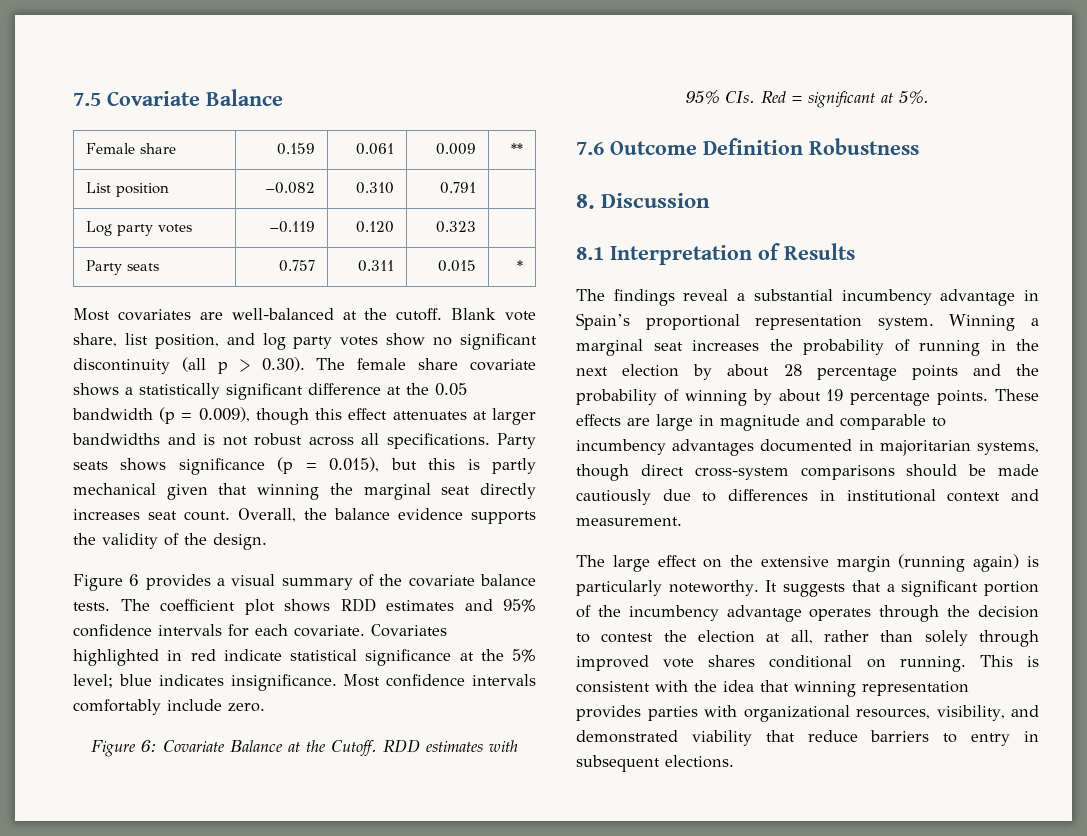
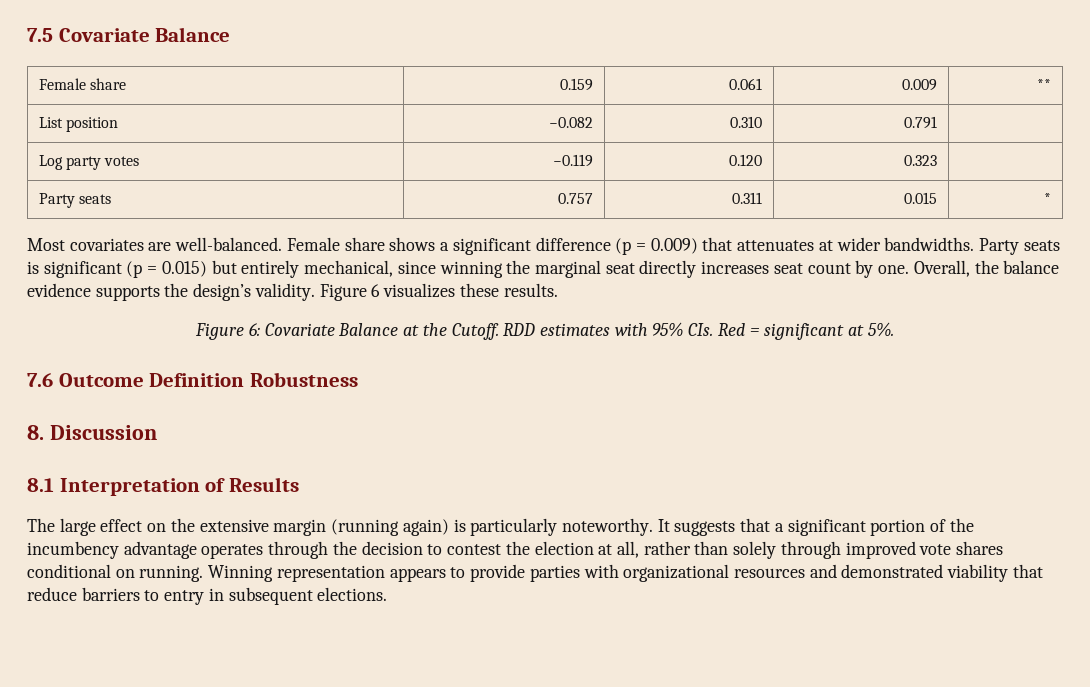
[231,308,536,321] [73,333,538,350] [73,357,536,374] well-balanced at the cutoff. Blank vote share, list position, and log party votes show no significant discontinuity (all p > 0.30). The female share covariate -> [175,237,385,251] well-balanced. Female share
[139,383,220,399] statistically -> (450, 246) none
[387,383,467,396] [72,407,536,425] [72,433,536,449] [73,457,536,475] [73,483,248,500] at the 0.05 bandwidth (p = 0.009), though this effect attenuates at larger bandwidths and is not robust across all specifications. Party seats shows significance (p = 0.015), but this is partly mechanical given that -> [615,237,1060,255] [27,260,436,278] (p = 0.009) that attenuates at wider bandwidths. Party seats is significant (p = 0.015) but entirely mechanical, since
[184,511,230,521] count. -> [807,260,910,278] count by one.
[102,533,267,550] [73,574,536,591] [73,598,536,615] [73,624,447,637] [73,649,536,666] [73,674,536,691] [73,699,265,715] validity of the design. // Figure 6 provides a visual summary of the covariate balance tests. The coefficient plot shows RDD estimates and 95% confidence intervals for each covariate. Covariates highlighted in red indicate statistical significance at the 5% level; blue indicates insignificance. Most confidence intervals comfortably include zero. -> [193,283,558,301] design’s validity. Figure 6 visualizes these results.
[576,289,1039,306] [576,313,1039,331] [576,339,1039,356] [576,364,1039,381] [576,389,1039,406] [576,414,946,431] [576,439,1039,456] [576,464,1039,481] [576,489,1039,505] [576,517,682,526] // The findings reveal a substantial incumbency advantage in Spain’s proportional representation system. Winning a marginal seat increases the probability of running in the next election by about 28 percentage points and the probability of winning by about 19 percentage points. These effects are large in magnitude and comparable to incumbency advantages documented in majoritarian systems, though direct cross-system comparisons should be made cautiously due to differences in institutional context and measurement. -> (299, 484) none
[979,655,1039,667] [576,680,969,697] [576,705,641,721] This is consistent with the idea that winning representation provides -> [208,564,526,582] Winning representation appears to provide
[856,705,1005,721] resources, visibility, -> [733,568,805,578] resources

